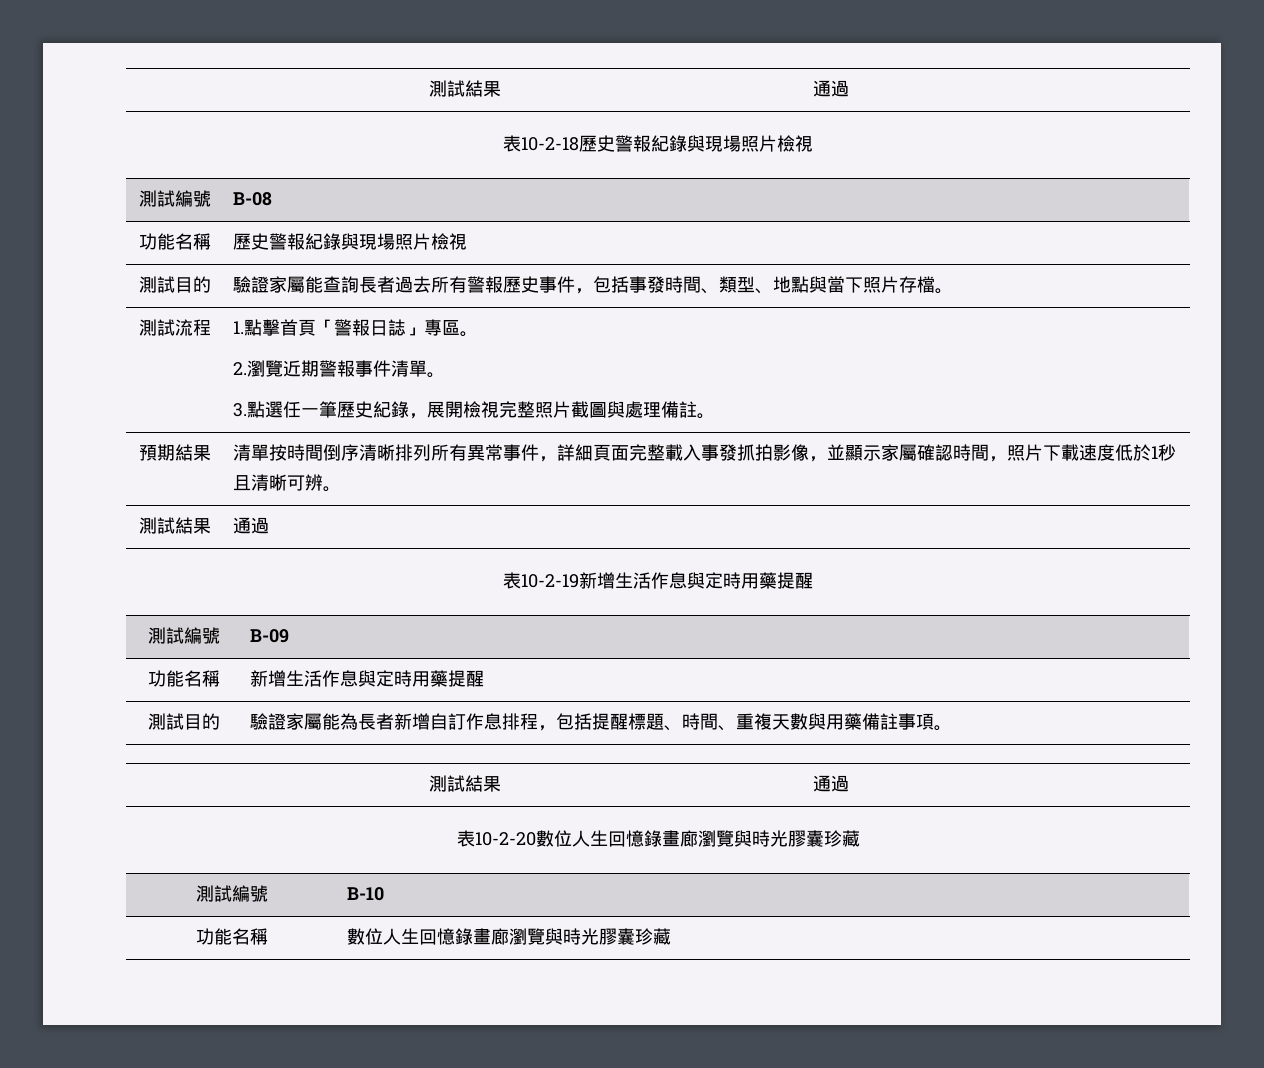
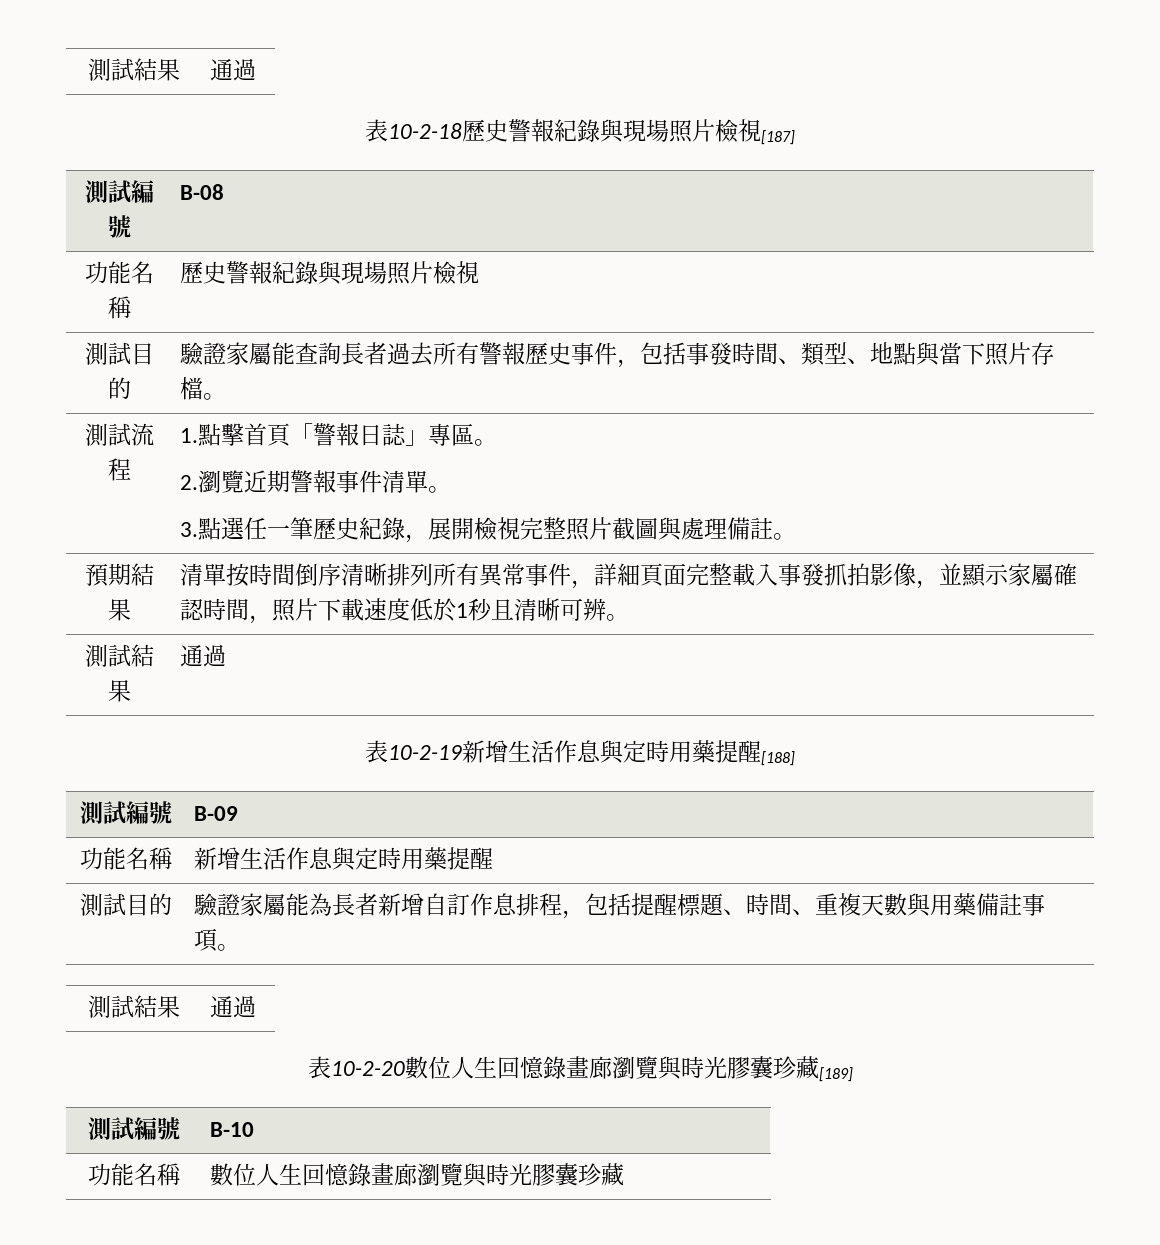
(813, 143) none -> [761,130,795,145] [187]
(813, 580) none -> [761,751,795,766] [188]
(860, 838) none -> [818,1067,853,1082] [189]

